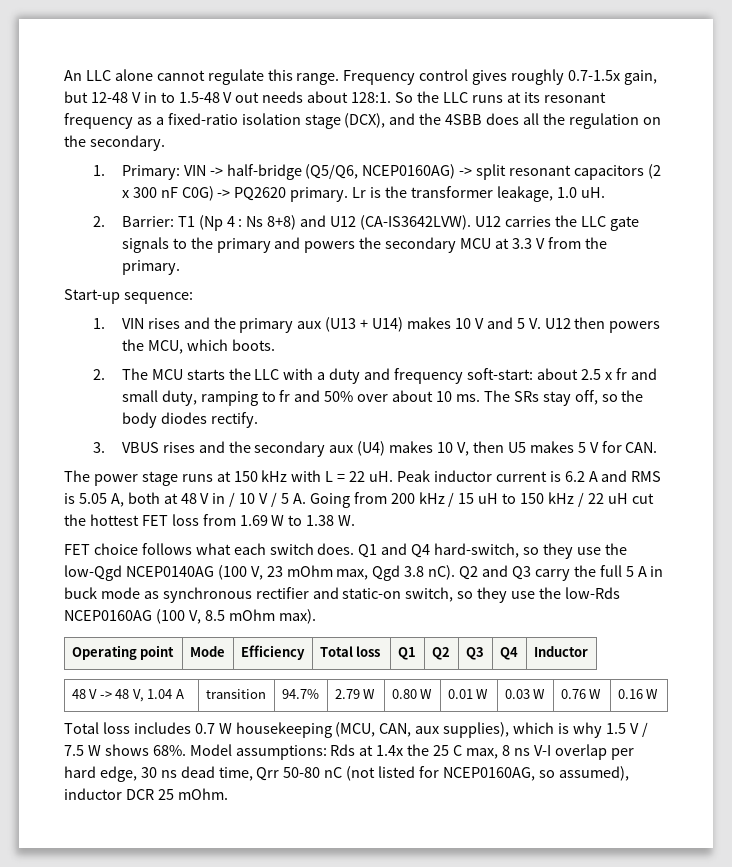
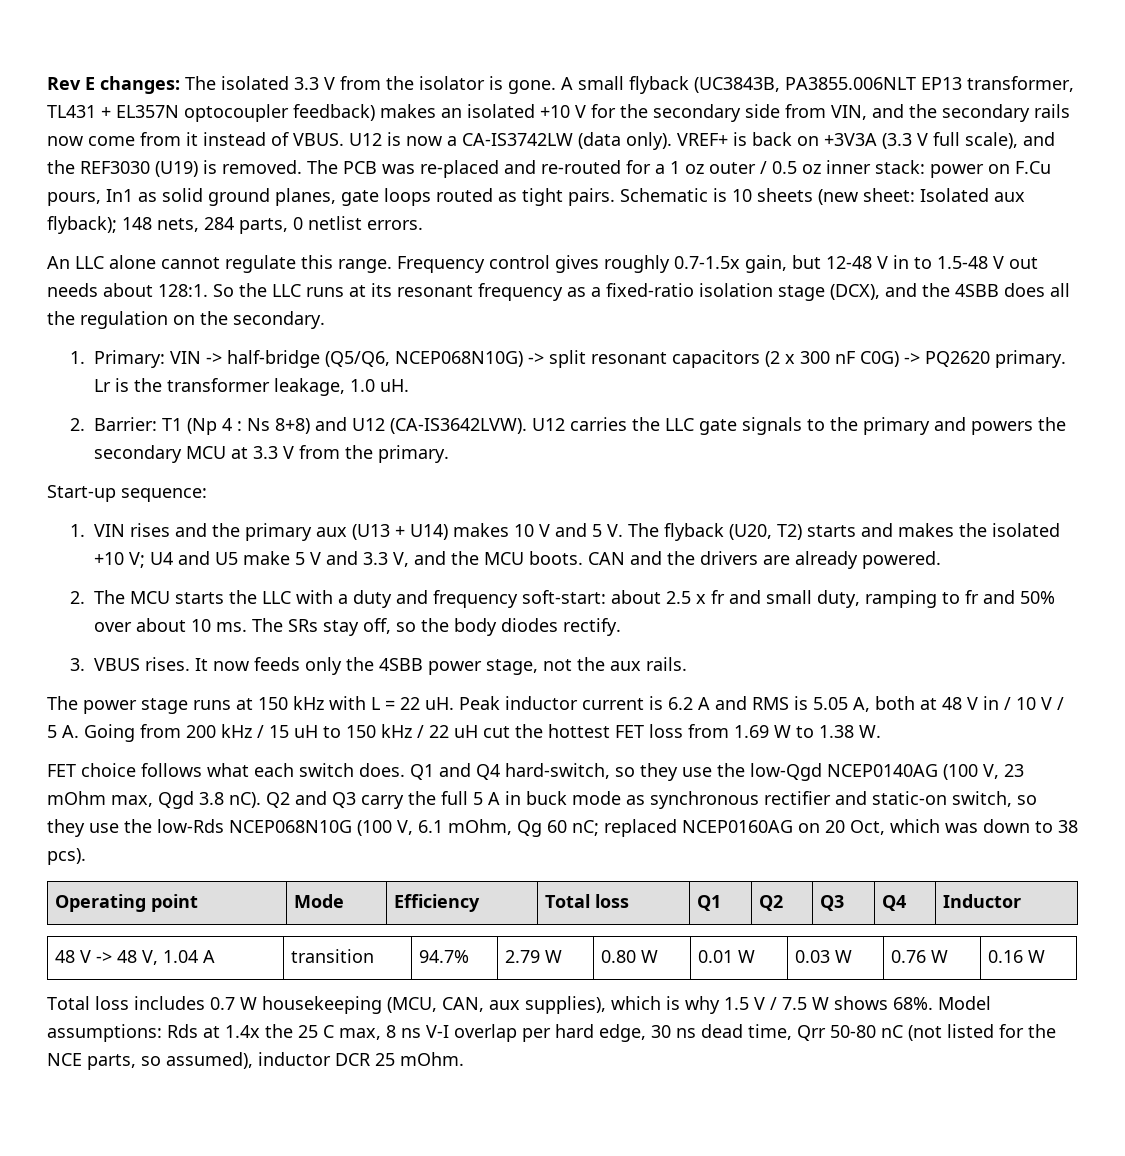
(64, 75) none -> [47,76,1074,94] [47,104,1070,122] [47,132,1055,150] [47,160,1051,178] [47,188,1025,206] [47,216,423,234] Rev E changes: The isolated 3.3 V from the isolator is gone. A small flyback (UC3843B, PA3855.006NLT EP13 transformer, TL431 + EL357N optocoupler feedback) makes an isolated +10 V for the secondary side from VIN, and the secondary rails now come from it instead of VBUS. U12 is now a CA-IS3742LW (data only). VREF+ is back on +3V3A (3.3 V full scale), and the REF3030 (U19) is removed. The PCB was re-placed and re-routed for a 1 oz outer / 0.5 oz inner stack: power on F.Cu pours, In1 as solid ground planes, gate loops routed as tight pairs. Schematic is 10 sheets (new sheet: Isolated aux flyback); 148 nets, 284 parts, 0 netlist errors. //
[362,164,456,179] NCEP0160AG) -> [394,351,523,367] NCEP068N10G)
[544,317,661,333] [121,339,275,354] U12 then powers the MCU, which boots. -> [627,523,1060,541] [93,551,941,569] The flyback (U20, T2) starts and makes the isolated +10 V; U4 and U5 make 5 V and 3.3 V, and the MCU boots. CAN and the drivers are already powered.
[162,441,658,457] rises and the secondary aux (U4) makes 10 V, then U5 makes 5 V for CAN. -> [144,657,687,675] rises. It now feeds only the 4SBB power stage, not the aux rails.
[64,609,316,624] NCEP0160AG (100 V, 8.5 mOhm max). -> [229,819,1078,837] [47,848,86,865] NCEP068N10G (100 V, 6.1 mOhm, Qg 60 nC; replaced NCEP0160AG on 20 Oct, which was down to 38 pcs).
[442,767,535,781] NCEP0160AG, -> [1028,1024,1056,1038] [47,1053,136,1070] the NCE parts,

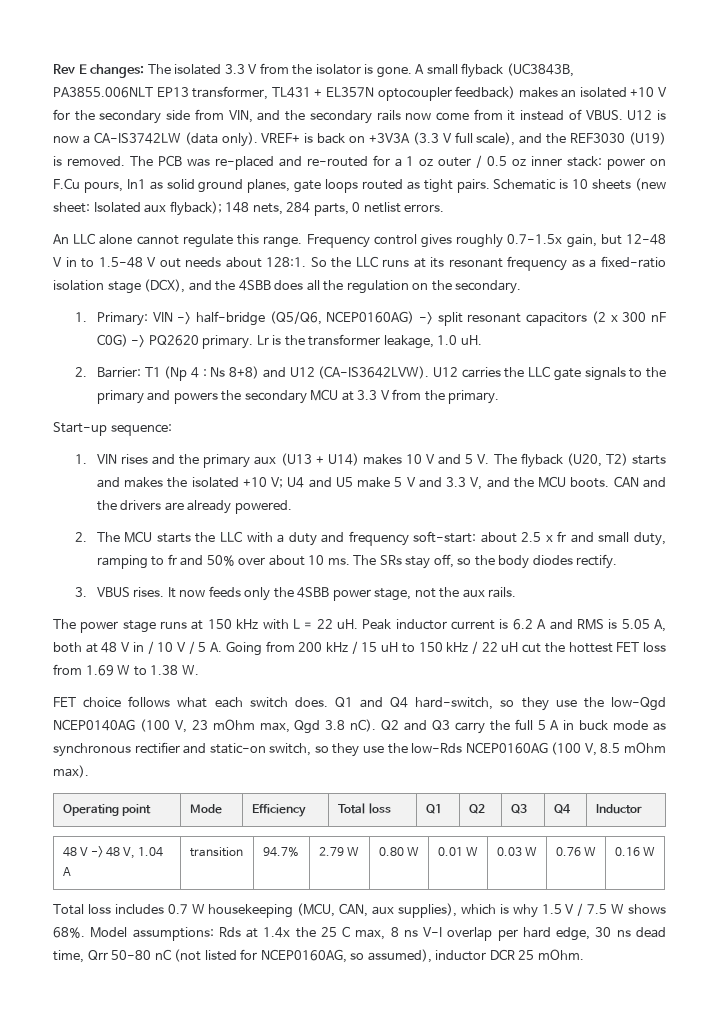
[394,351,523,367] NCEP068N10G) -> [326,311,415,324] NCEP0160AG)
[229,819,1078,837] [47,848,86,865] NCEP068N10G (100 V, 6.1 mOhm, Qg 60 nC; replaced NCEP0160AG on 20 Oct, which was down to 38 pcs). -> [465,742,666,756] [53,765,89,778] NCEP0160AG (100 V, 8.5 mOhm max).
[1028,1024,1056,1038] [47,1053,136,1070] the NCE parts, -> [260,949,347,963] NCEP0160AG,

